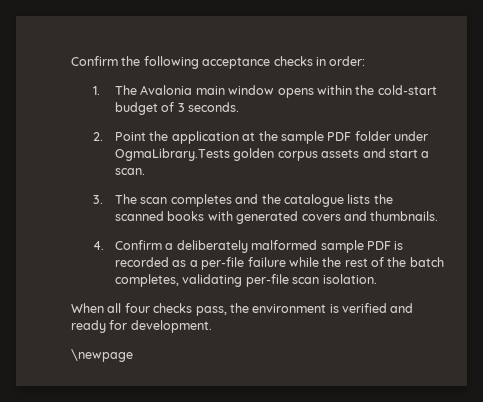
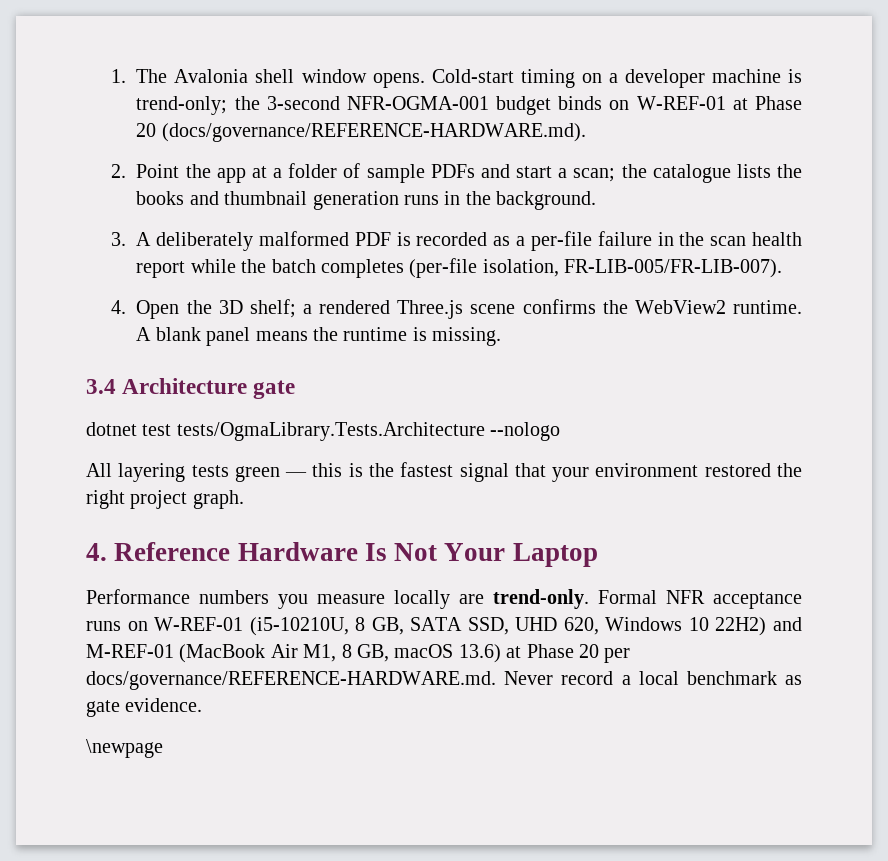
[71,56,366,69] [93,85,437,98] [115,102,240,115] [93,131,429,144] [115,148,430,161] [115,168,146,175] [93,194,393,207] [115,211,439,224] [93,240,174,250] Confirm the following acceptance checks in order: // 1. The Avalonia main window opens within the cold-start budget of 3 seconds. // 2. Point the application at the sample PDF folder under OgmaLibrary.Tests golden corpus assets and start a scan. // 3. The scan completes and the catalogue lists the scanned books with generated covers and thumbnails. // 4. Confirm a -> [111,69,802,88] [136,96,802,115] [136,123,586,142] [111,163,802,183] [136,191,597,210] [111,232,152,246] 1. The Avalonia shell window opens. Cold-start timing on a developer machine is trend-only; the 3-second NFR-OGMA-001 budget binds on W-REF-01 at Phase 20 (docs/governance/REFERENCE-HARDWARE.md). // 2. Point the app at a folder of sample PDFs and start a scan; the catalogue lists the books and thumbnail generation runs in the background. // 3. A
[320,240,364,253] sample -> (349, 238) none
[288,257,444,267] [115,274,377,287] [71,303,414,316] [71,320,212,333] while the rest of the batch completes, validating per-file scan isolation. // When all four checks pass, the environment is verified and ready for development. -> [657,232,802,246] [136,258,783,278] [111,299,802,319] [136,327,502,346] [86,378,296,399] [86,422,561,441] [86,462,802,482] [86,490,244,509] [86,542,598,567] [86,589,802,609] [86,617,803,636] [86,644,631,663] [86,671,802,690] [86,698,203,717] in the scan health report while the batch completes (per-file isolation, FR-LIB-005/FR-LIB-007). // 4. Open the 3D shelf; a rendered Three.js scene confirms the WebView2 runtime. A blank panel means the runtime is missing. // 3.4 Architecture gate // dotnet test tests/OgmaLibrary.Tests.Architecture --nologo // All layering tests green — this is the fastest signal that your environment restored the right project graph. // 4. Reference Hardware Is Not Your Laptop // Performance numbers you measure locally are trend-only. Formal NFR acceptance runs on W-REF-01 (i5-10210U, 8 GB, SATA SSD, UHD 620, Windows 10 22H2) and M-REF-01 (MacBook Air M1, 8 GB, macOS 13.6) at Phase 20 per docs/governance/REFERENCE-HARDWARE.md. Never record a local benchmark as gate evidence.

